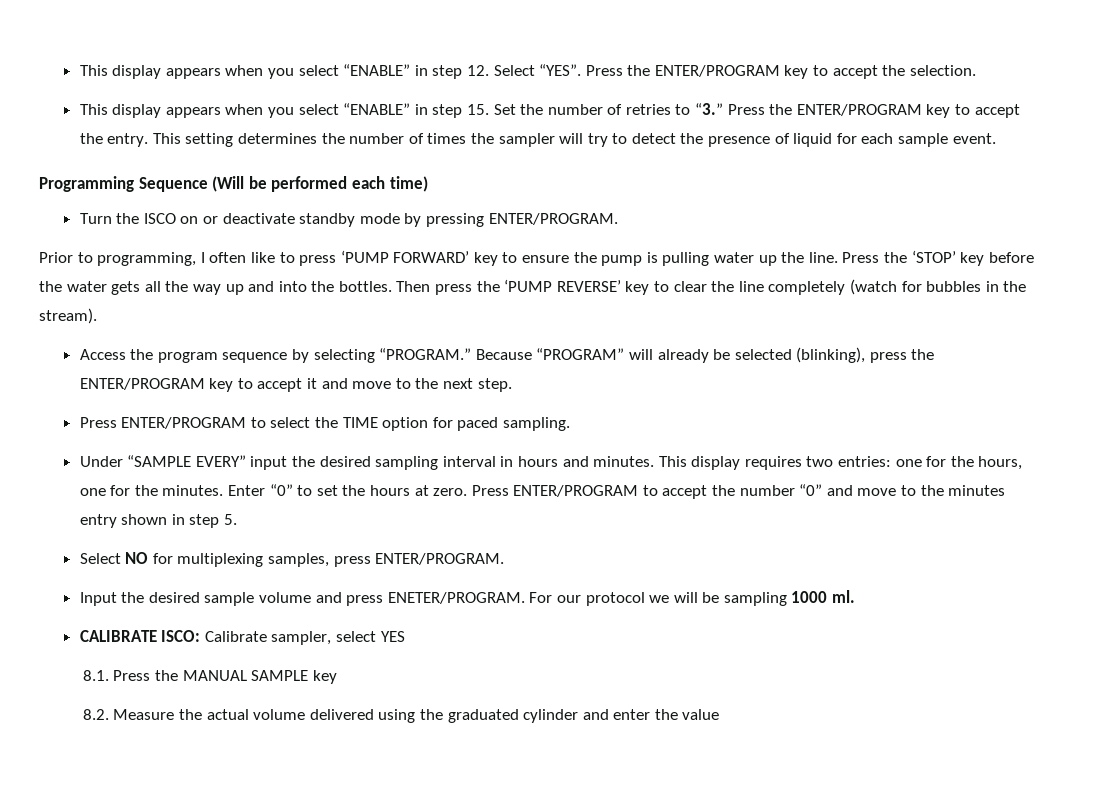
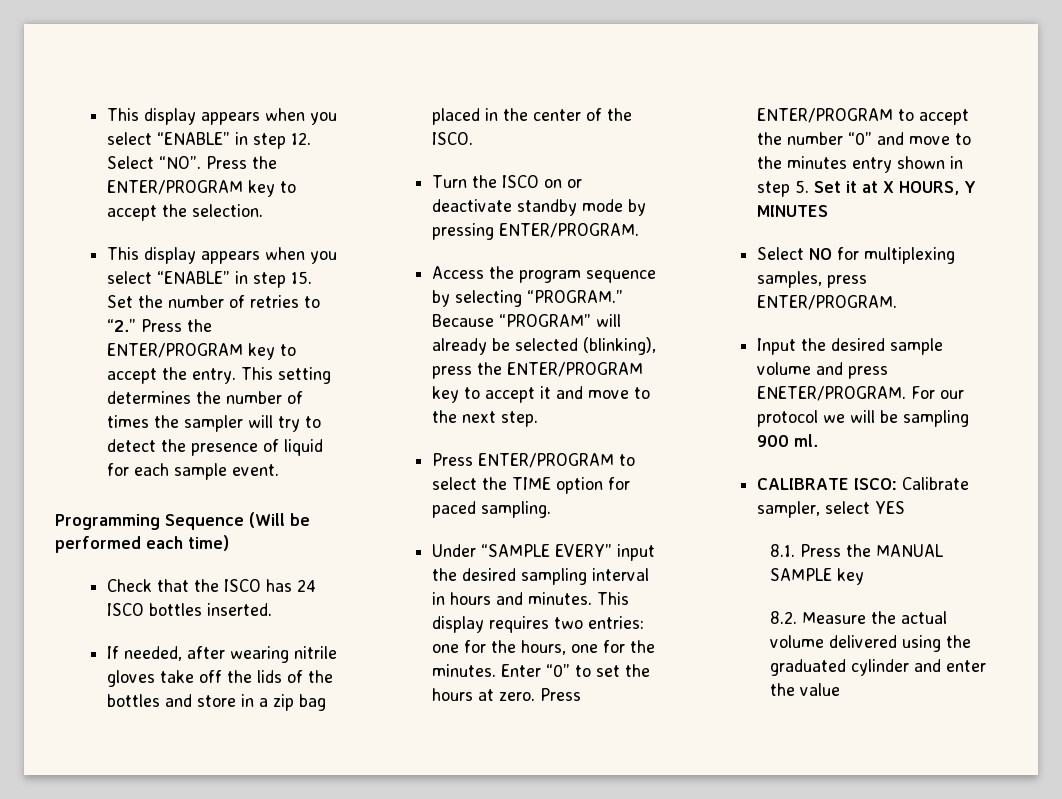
[539,64,582,76] “YES”. -> [158,156,201,169] “NO”.
[695,103,724,115] “3.” -> [106,319,136,332] “2.”
(428, 184) none -> [106,579,316,592] [106,603,272,616] [106,646,337,663] [106,670,333,687] [106,694,326,711] [431,108,632,125] [431,132,473,145] // Check that the ISCO has 24 ISCO bottles inserted. // If needed, after wearing nitrile gloves take off the lids of the bottles and store in a zip bag placed in the center of the ISCO.
[39,250,1034,266] [39,279,1027,295] [39,308,97,324] // Prior to programming, I often like to press ‘PUMP FORWARD’ key to ensure the pump is pulling water up the line. Press the ‘STOP’ key before the water gets all the way up and into the bottles. Then press the ‘PUMP REVERSE’ key to clear the line completely (watch for bubbles in the stream). -> (639, 230) none
(237, 519) none -> [813,181,976,195] [756,205,828,217] Set it at X HOURS, Y MINUTES
[791,591,828,603] 1000 -> [756,435,789,447] 900

